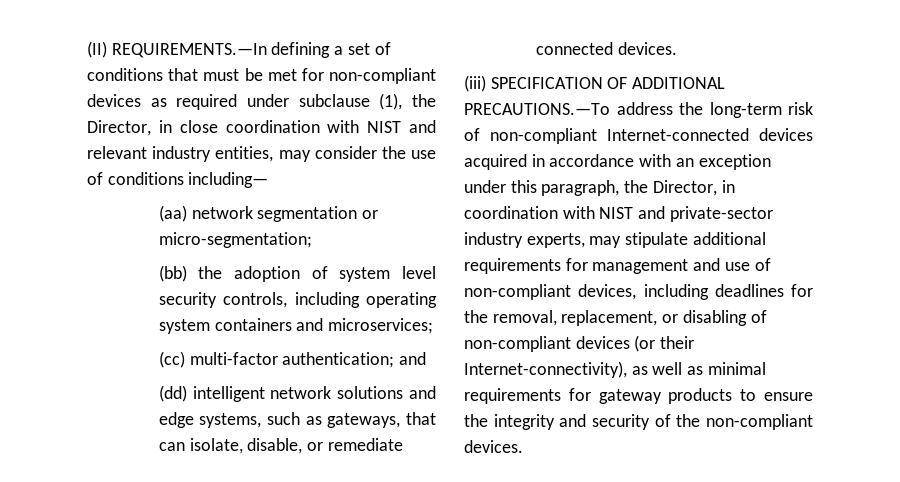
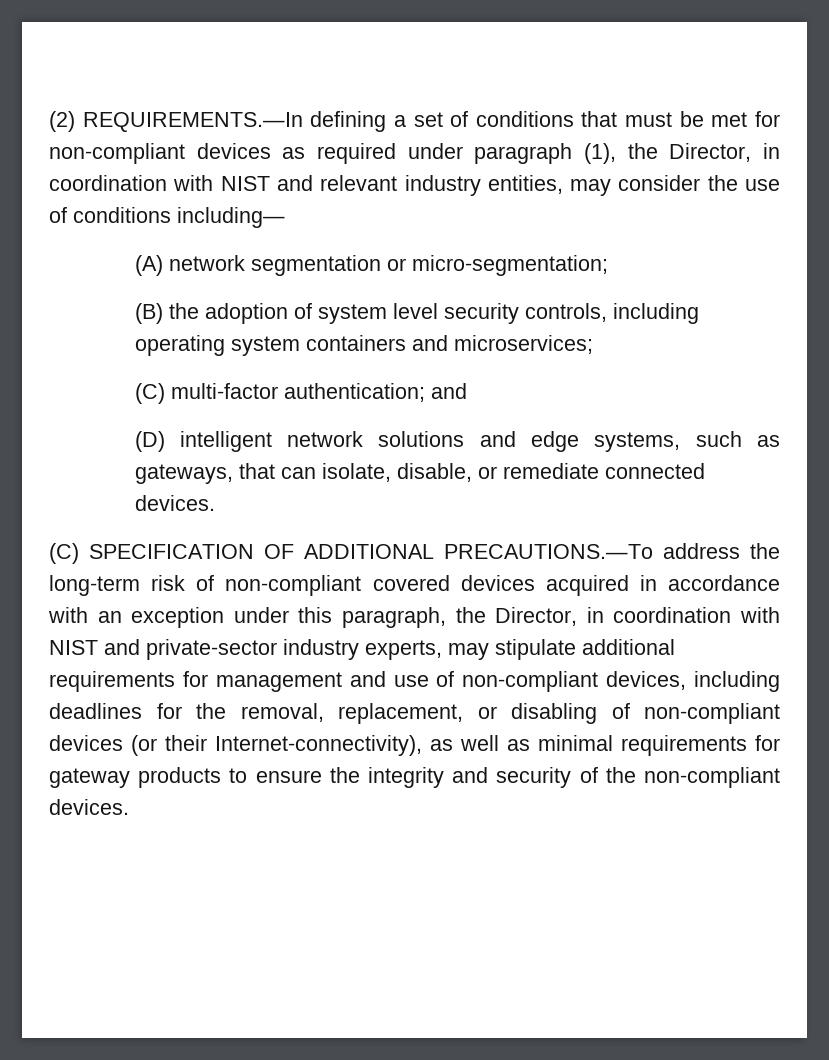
[87,41,107,58] (II) -> [49,111,75,132] (2)
[298,94,370,107] subclause -> [474,143,573,164] paragraph
[179,120,218,133] close -> (780, 151) none
[158,205,187,222] (aa) -> [134,255,163,276] (A)
[158,265,187,282] (bb) -> [134,303,163,324] (B)
[158,351,185,368] (cc) -> [134,383,165,404] (C)
[158,385,187,402] (dd) -> [134,431,165,452] (D)
[464,75,486,92] (iii) -> [49,543,79,564] (C)
[607,128,749,141] Internet-connected -> [372,575,450,591] covered

